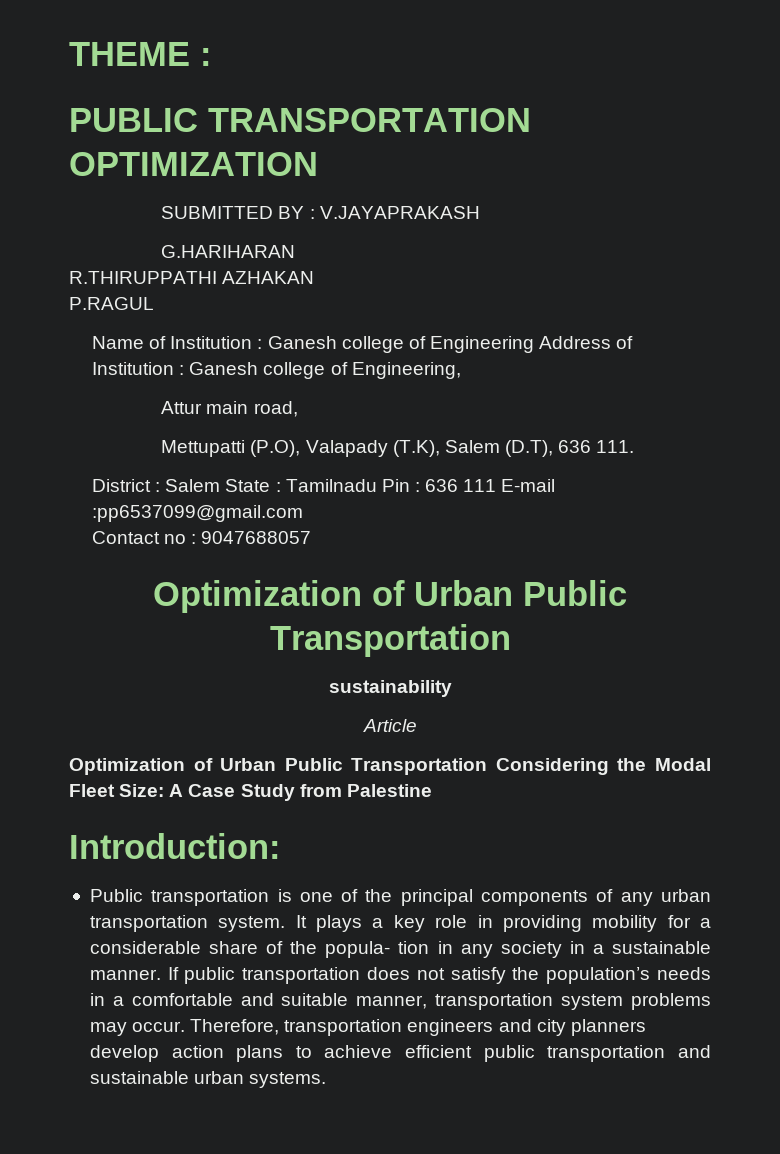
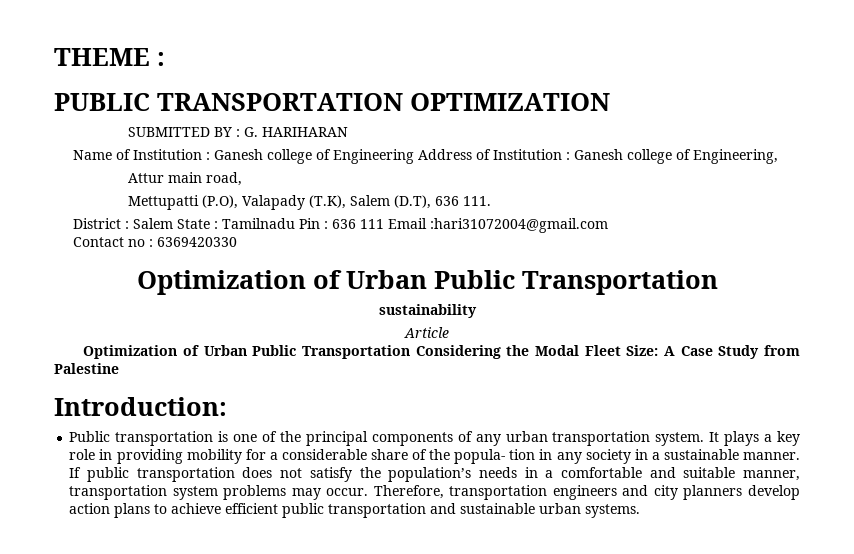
[319,206,480,219] [161,245,296,258] [69,271,315,284] [69,297,154,310] V.JAYAPRAKASH // G.HARIHARAN // R.THIRUPPATHI AZHAKAN // P.RAGUL -> [244,127,349,137] G. HARIHARAN
[501,479,556,492] [92,505,304,522] E-mail :pp6537099@gmail.com -> [387,218,608,233] Email :hari31072004@gmail.com
[201,531,312,544] 9047688057 -> [156,237,237,247] 6369420330

